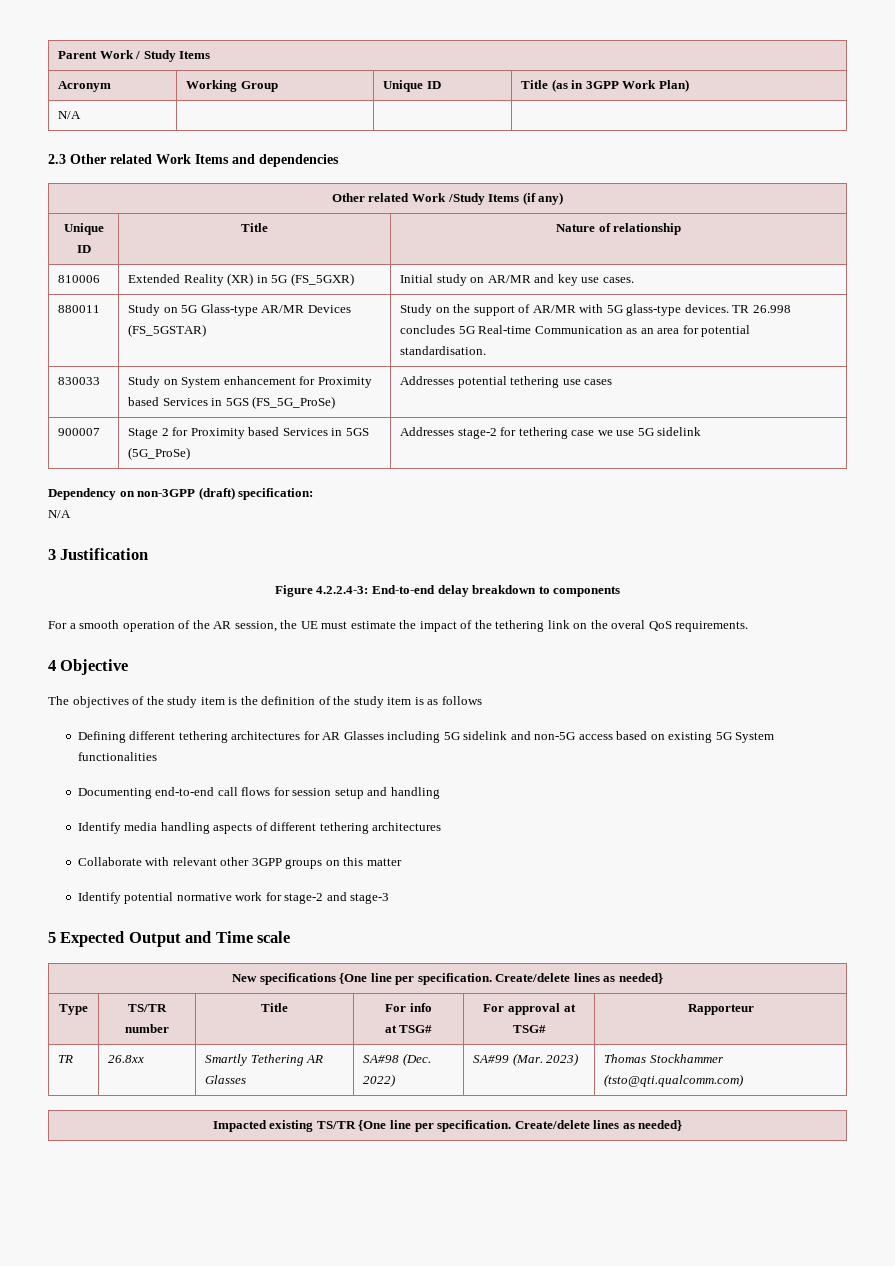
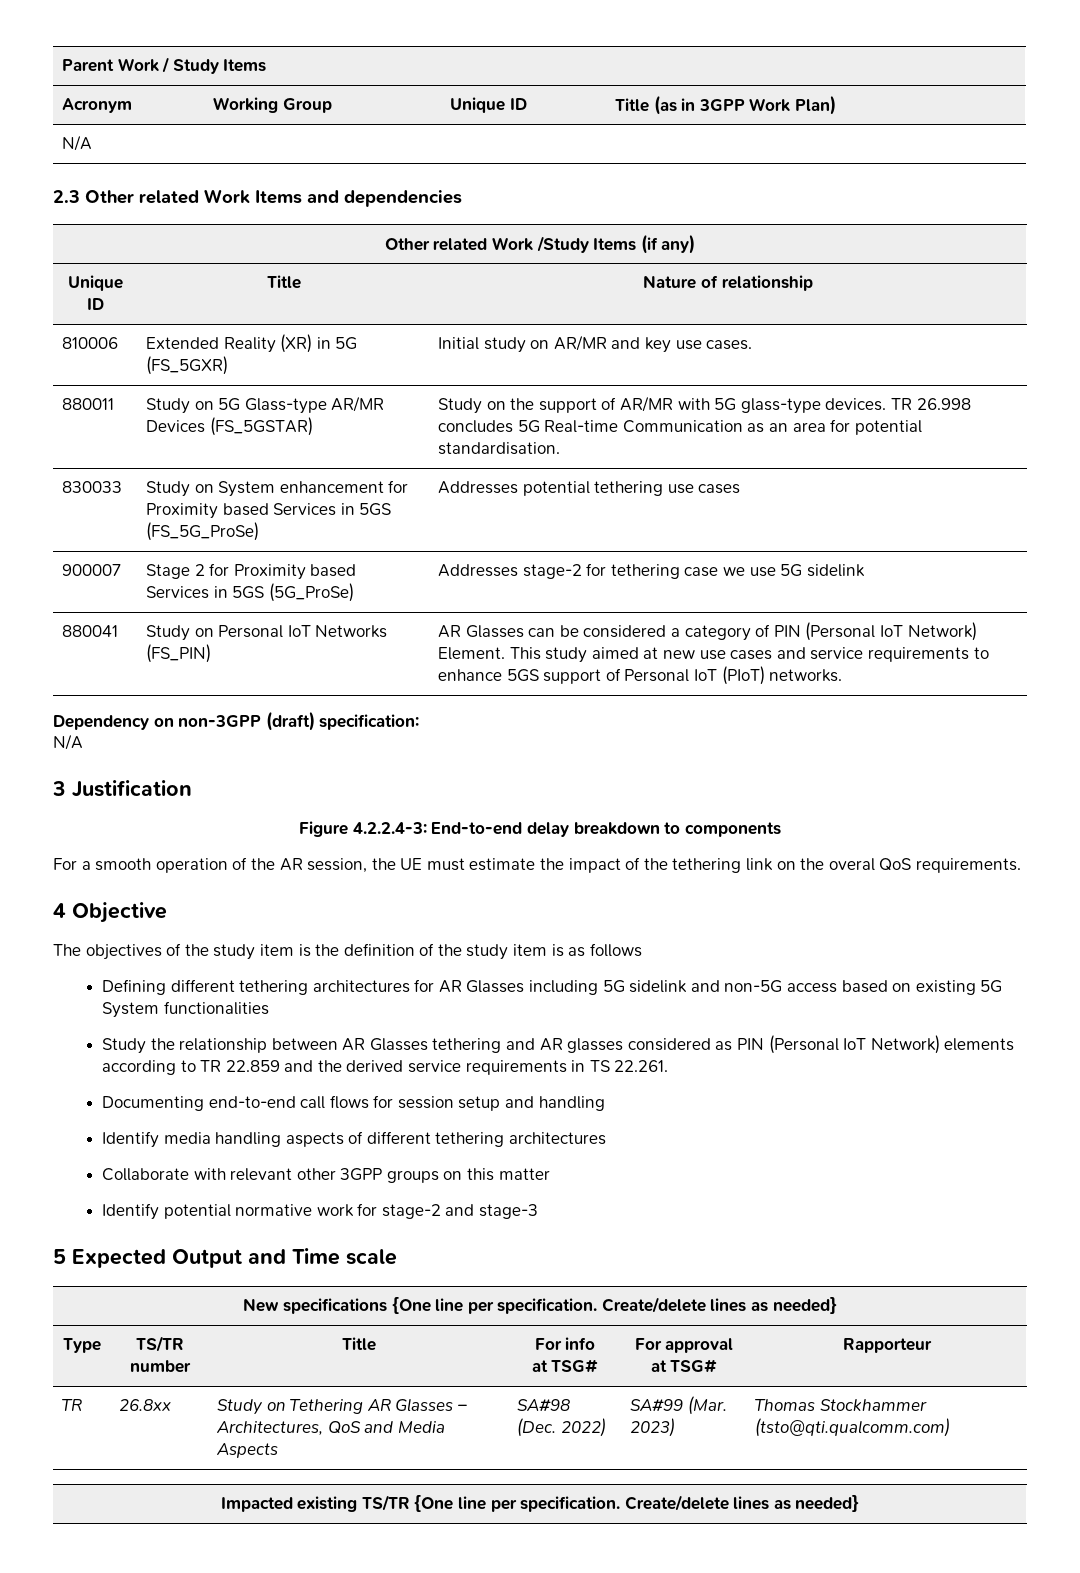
(702, 431) none -> [62,625,119,637] [146,625,388,641] [146,644,212,663] [438,622,977,641] [438,647,989,663] [438,666,843,685] // 880041 | Study on Personal IoT Networks (FS_PIN) | AR Glasses can be considered a category of PIN (Personal IoT Network) Element. This study aimed at new use cases and service requirements to enhance 5GS support of Personal IoT (PIoT) networks.
(157, 756) none -> [101,1035,1015,1054] [101,1060,669,1075] // Study the relationship between AR Glasses tethering and AR glasses considered as PIN (Personal IoT Network) elements according to TR 22.859 and the derived service requirements in TS 22.261.
[205,1054,248,1066] Smartly -> [217,1399,286,1415] Study on
(247, 1079) none -> [457,1404,467,1411] [216,1421,445,1436] [216,1443,279,1458] – Architectures, QoS and Media Aspects

